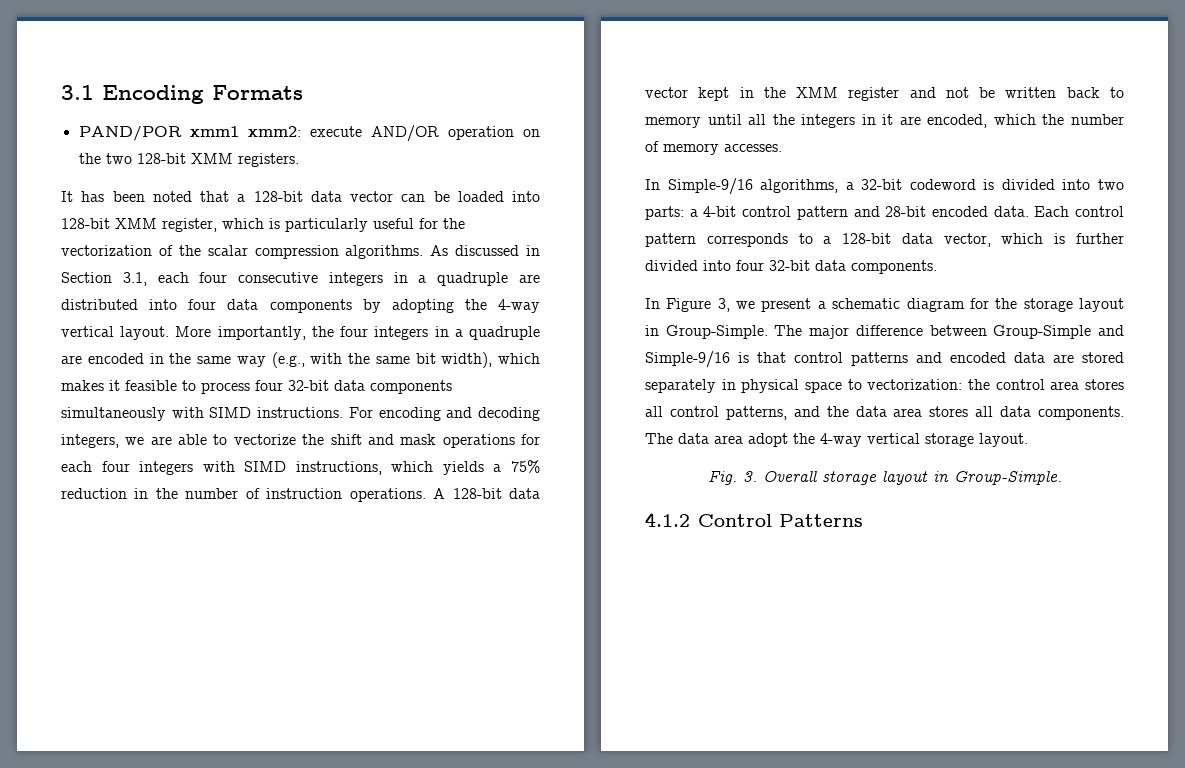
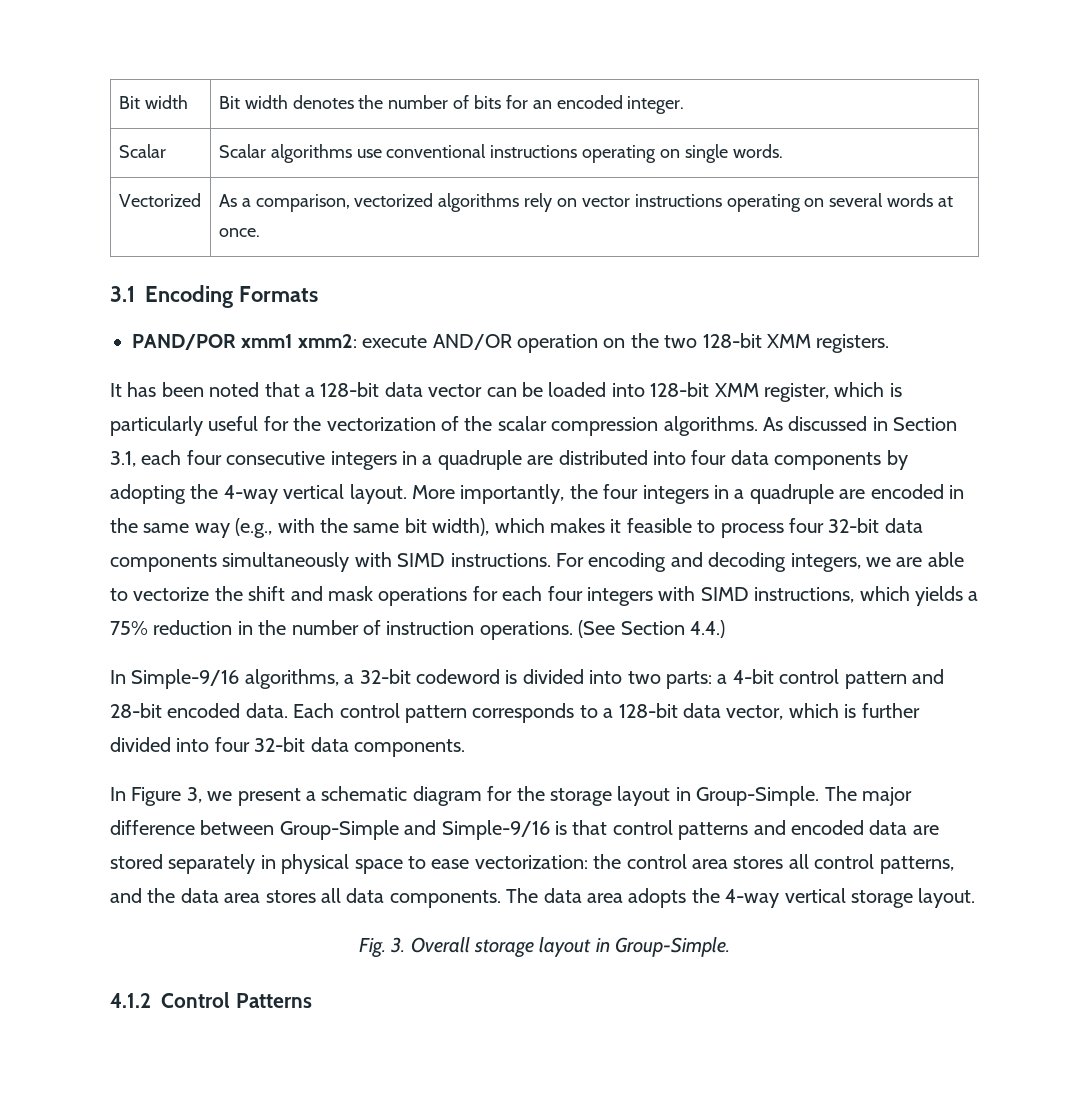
(61, 92) none -> [118,95,188,109] [218,95,685,114] [118,144,166,158] [218,144,783,163] [118,193,201,207] [218,193,954,212] [218,228,260,237] Bit width | Bit width denotes the number of bits for an encoded integer. // Scalar | Scalar algorithms use conventional instructions operating on single words. // Vectorized | As a comparison, vectorized algorithms rely on vector instructions operating on several words at once. //
[433,488,540,499] [645,87,1124,101] [645,114,1124,128] [645,141,782,155] A 128-bit data vector kept in the XMM register and not be written back to memory until all the integers in it are encoded, which the number of memory accesses. -> [578,620,725,638] (See Section 4.4.)
(862, 384) none -> [431,859,470,869] ease
[748,433,788,447] adopt -> [628,888,687,908] adopts

